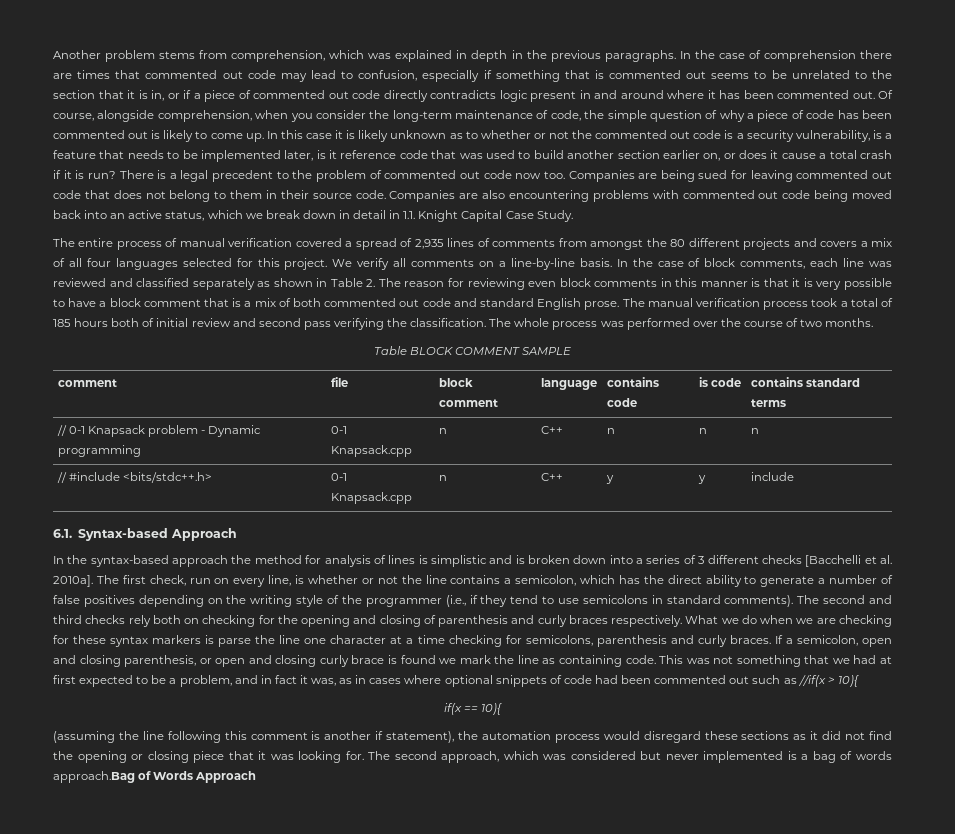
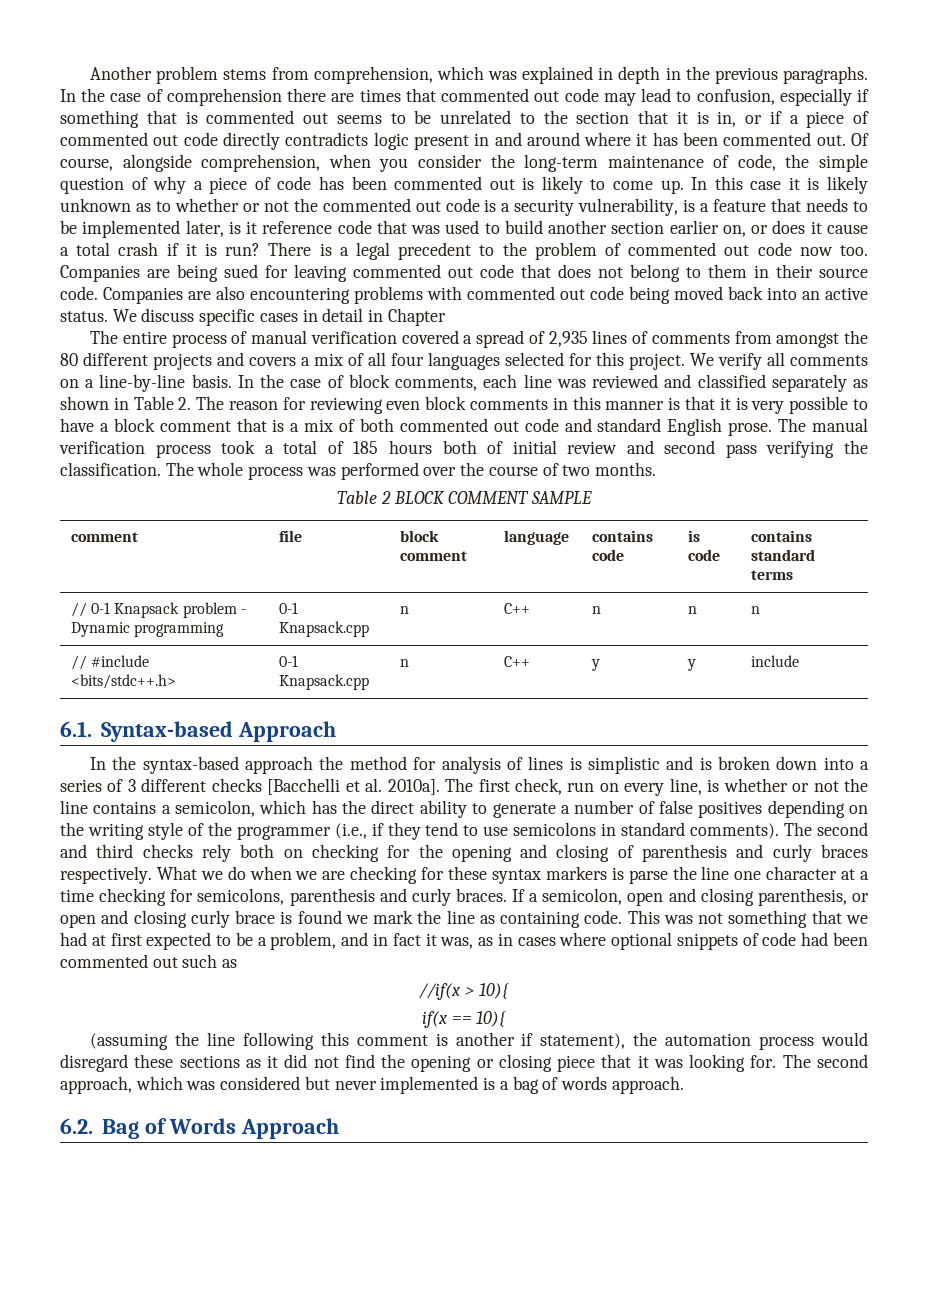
[165,210,573,222] status, which we break down in detail in 1.1. Knight Capital Case Study. -> [60,308,446,326] status. We discuss specific cases in detail in Chapter
(407, 350) none -> [380,491,391,504] 2
(797, 681) none -> (238, 963) //
[53,771,135,783] approach.Bag -> [611,1076,684,1094] [60,1118,139,1139] approach. // 6.2. Bag

